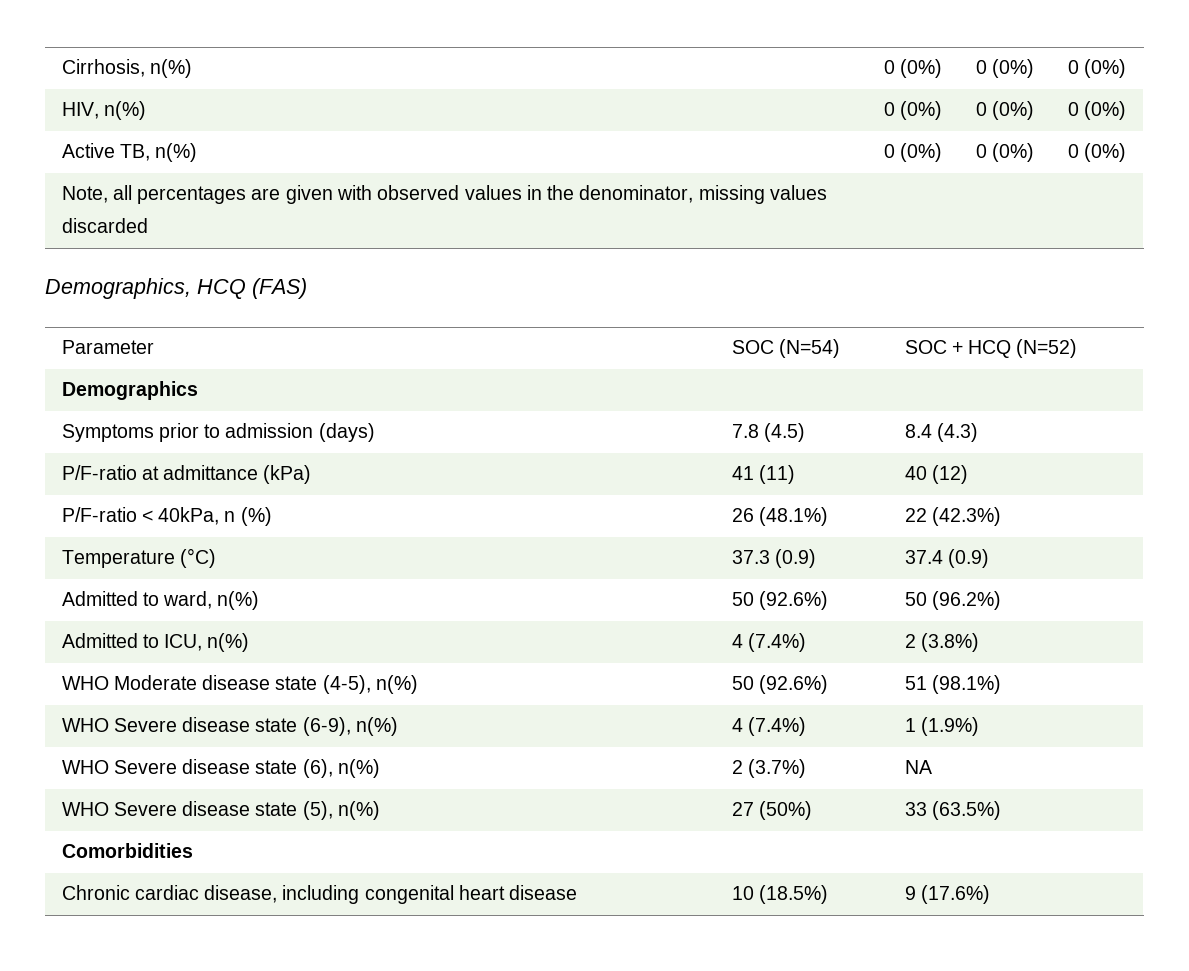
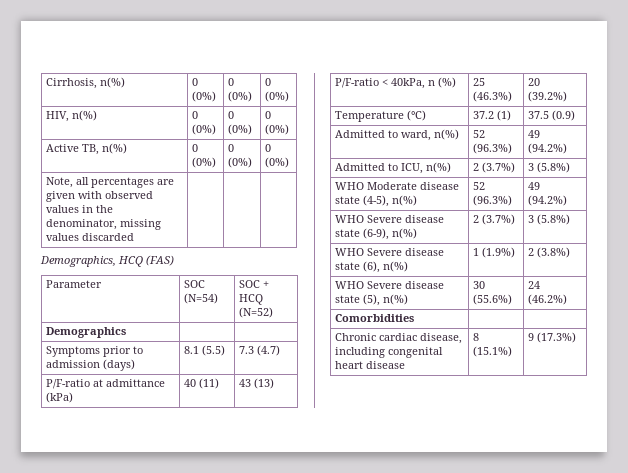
[731,423,805,442] [904,423,978,442] 7.8 (4.5) | 8.4 (4.3) -> [184,345,226,356] [239,345,281,356] 8.1 (5.5) | 7.3 (4.7)
[731,466,754,480] 41 -> [184,379,197,387] 40
[904,465,968,484] 40 (12) -> [239,378,275,389] 43 (13)
[731,507,828,526] [904,507,1001,526] 26 (48.1%) | 22 (42.3%) -> [473,78,486,86] [473,91,513,102] [528,78,541,86] [528,91,568,102] 25 (46.3%) | 20 (39.2%)
[731,549,816,568] [904,550,943,564] 37.3 (0.9) | 37.4 -> [473,110,512,121] [528,111,550,119] 37.2 (1) | 37.5
[731,591,828,610] [904,591,1001,610] 50 (92.6%) | 50 (96.2%) -> [473,130,486,138] [473,143,513,154] [528,130,541,138] [528,143,568,154] 52 (96.3%) | 49 (94.2%)
[731,633,806,652] [904,633,979,652] 4 (7.4%) | 2 (3.8%) -> [473,162,516,173] [528,162,571,173] 2 (3.7%) | 3 (5.8%)
[731,675,828,694] [904,675,1001,694] 50 (92.6%) | 51 (98.1%) -> [473,182,486,190] [473,195,513,206] [528,182,541,190] [528,195,568,206] 52 (96.3%) | 49 (94.2%)
[731,717,806,736] [904,717,979,736] 4 (7.4%) | 1 (1.9%) -> [473,214,516,225] [528,214,571,225] 2 (3.7%) | 3 (5.8%)
[731,759,806,778] [904,760,932,774] | 2 (3.7%) | NA -> [473,247,516,258] [528,247,571,258] | 1 (1.9%) | 2 (3.8%)
[731,801,812,820] [904,801,1001,820] 27 (50%) | 33 (63.5%) -> [473,281,486,289] [473,294,513,305] [528,281,541,289] [528,294,568,305] 30 (55.6%) | 24 (46.2%)
[731,885,828,904] 10 (18.5%) -> [473,333,480,341] [473,346,513,357] 8 (15.1%)
[920,885,990,904] (17.6%) -> [537,332,577,343] (17.3%)

